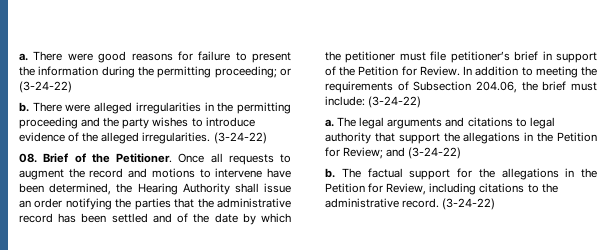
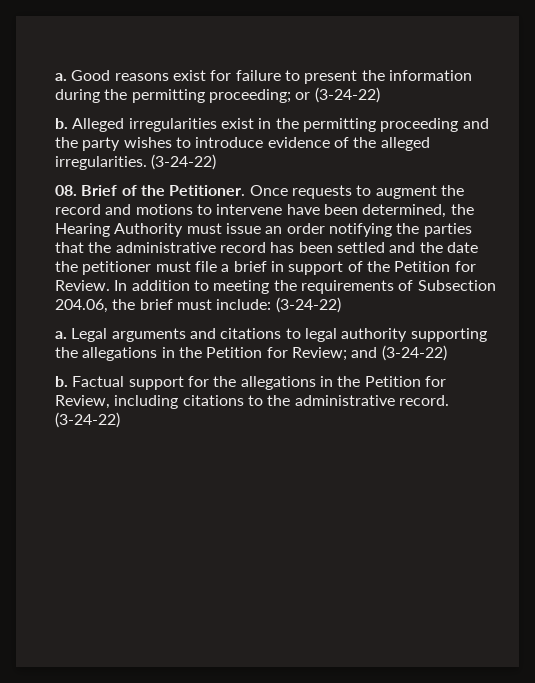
[19,51,173,63] a. There were good reasons -> [55,70,206,81] a. Good reasons exist
[32,102,201,114] There were alleged irregularities -> [72,118,254,132] Alleged irregularities exist
[210,153,223,163] all -> (288, 190) none
[234,183,259,193] shall -> [186,223,222,234] must
[177,213,189,223] of -> (416, 247) none
[242,213,291,225] by which -> (478, 247) none
[450,51,510,63] petitioner’s -> [221,264,230,272] a
[337,117,385,129] The legal -> [71,328,108,342] Legal
[374,132,440,144] that support -> [410,328,487,342] supporting
[341,168,403,178] The factual -> [72,376,125,387] Factual

